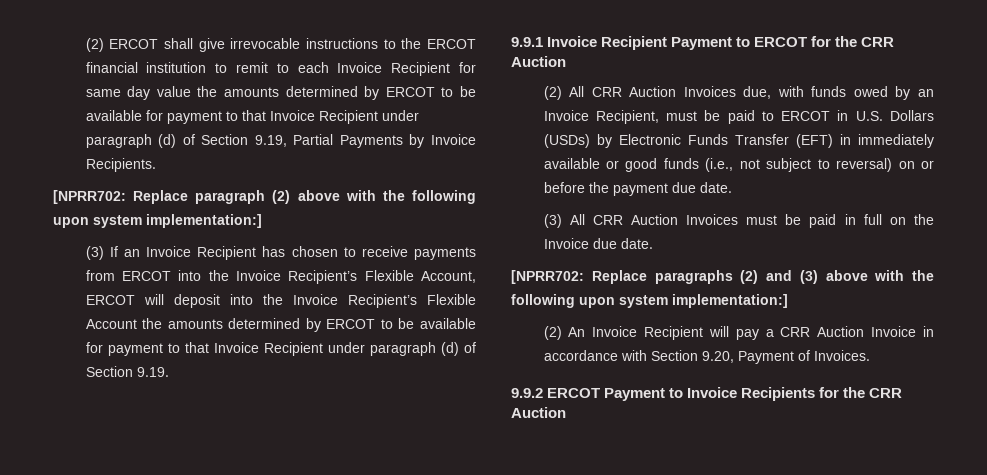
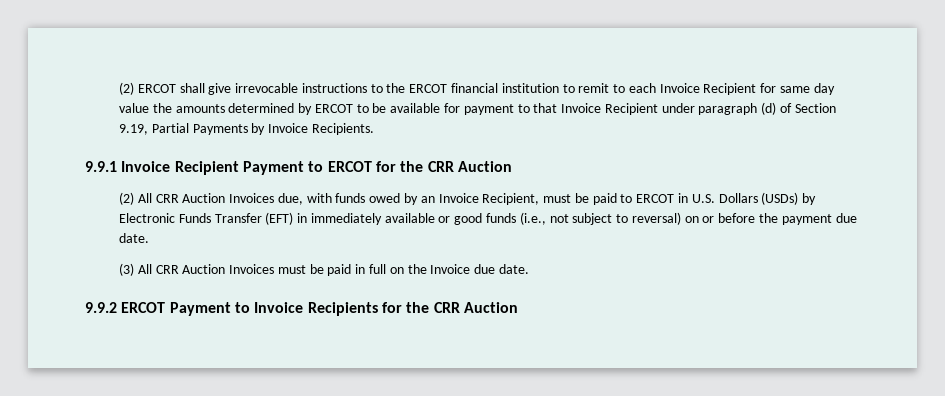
[53,190,477,204] [53,214,262,228] [85,246,476,260] [85,270,476,284] [85,294,476,308] [85,318,476,332] [85,342,476,356] [85,366,169,377] // [NPRR702: Replace paragraph (2) above with the following upon system implementation:] // (3) If an Invoice Recipient has chosen to receive payments from ERCOT into the Invoice Recipient’s Flexible Account, ERCOT will deposit into the Invoice Recipient’s Flexible Account the amounts determined by ERCOT to be available for payment to that Invoice Recipient under paragraph (d) of Section 9.19. -> (374, 129) none
[511,270,934,284] [511,294,788,308] [543,326,935,340] [543,350,870,364] // [NPRR702: Replace paragraphs (2) and (3) above with the following upon system implementation:] // (2) An Invoice Recipient will pay a CRR Auction Invoice in accordance with Section 9.20, Payment of Invoices. -> (529, 269) none

